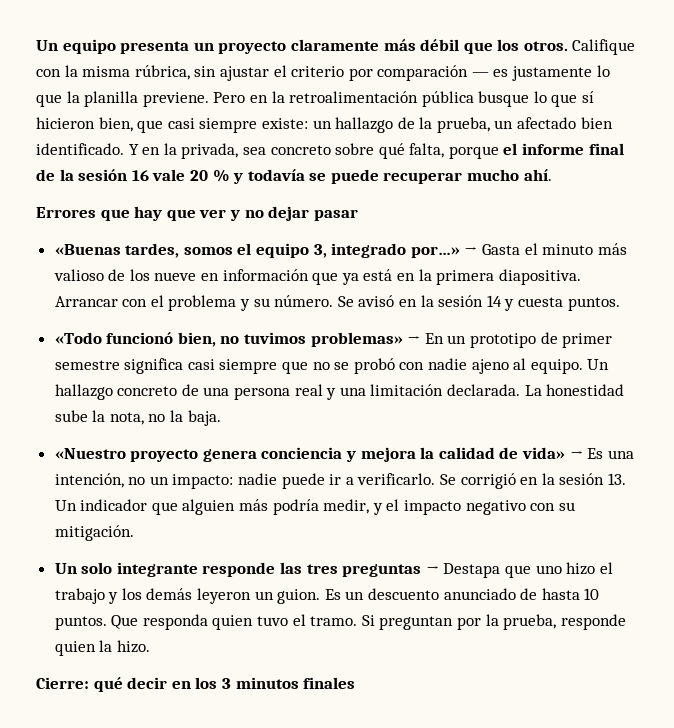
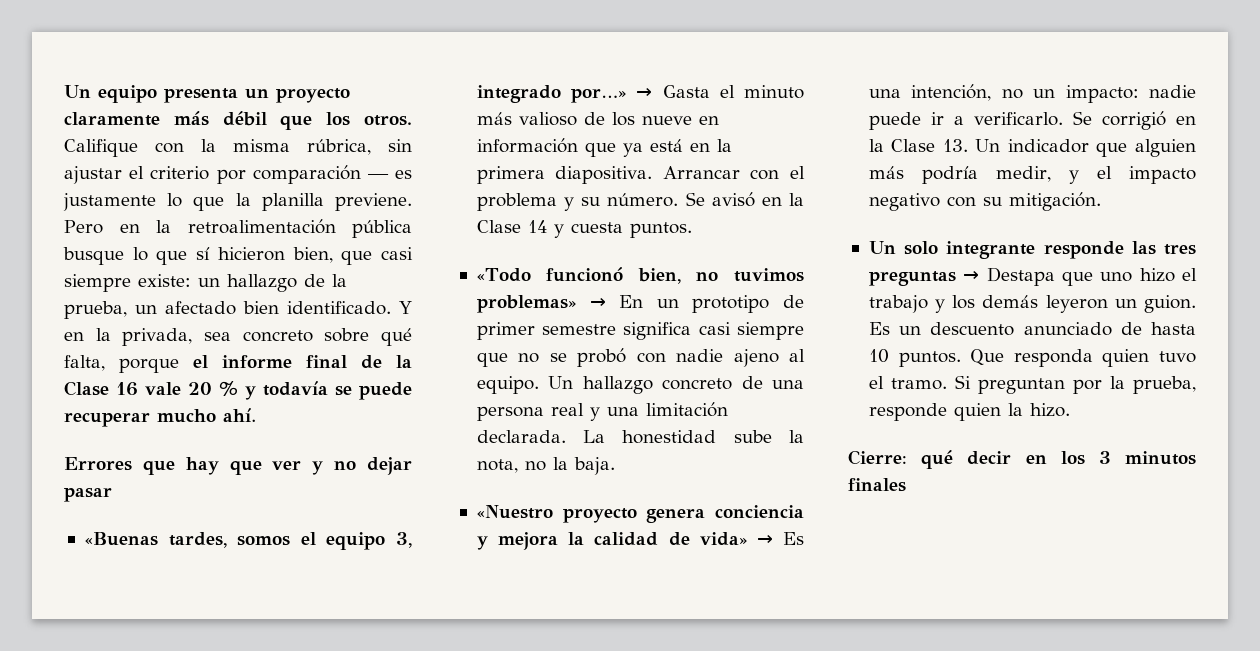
[78,169,128,181] sesión -> [64,381,109,396] Clase
[438,295,484,307] sesión -> [476,220,521,233] Clase
[559,473,605,485] sesión -> [891,139,936,152] Clase

